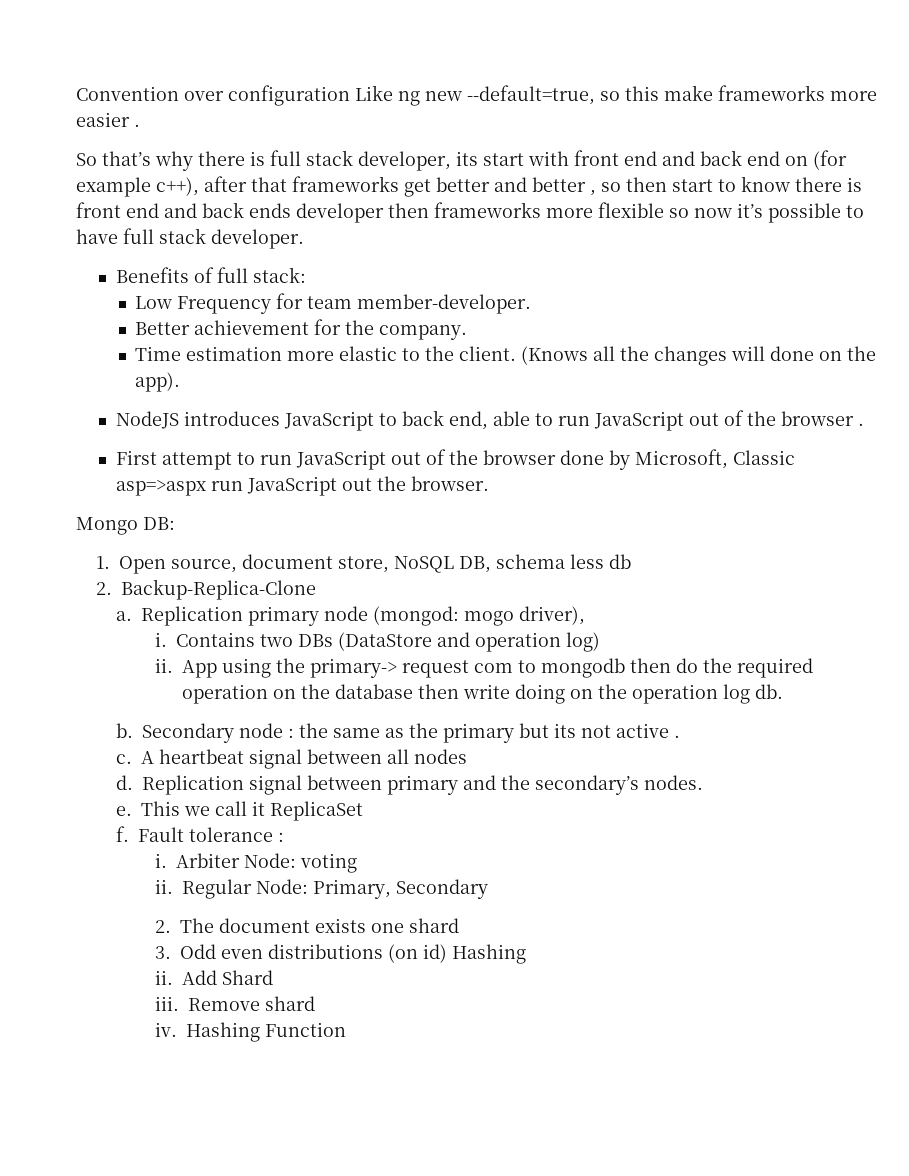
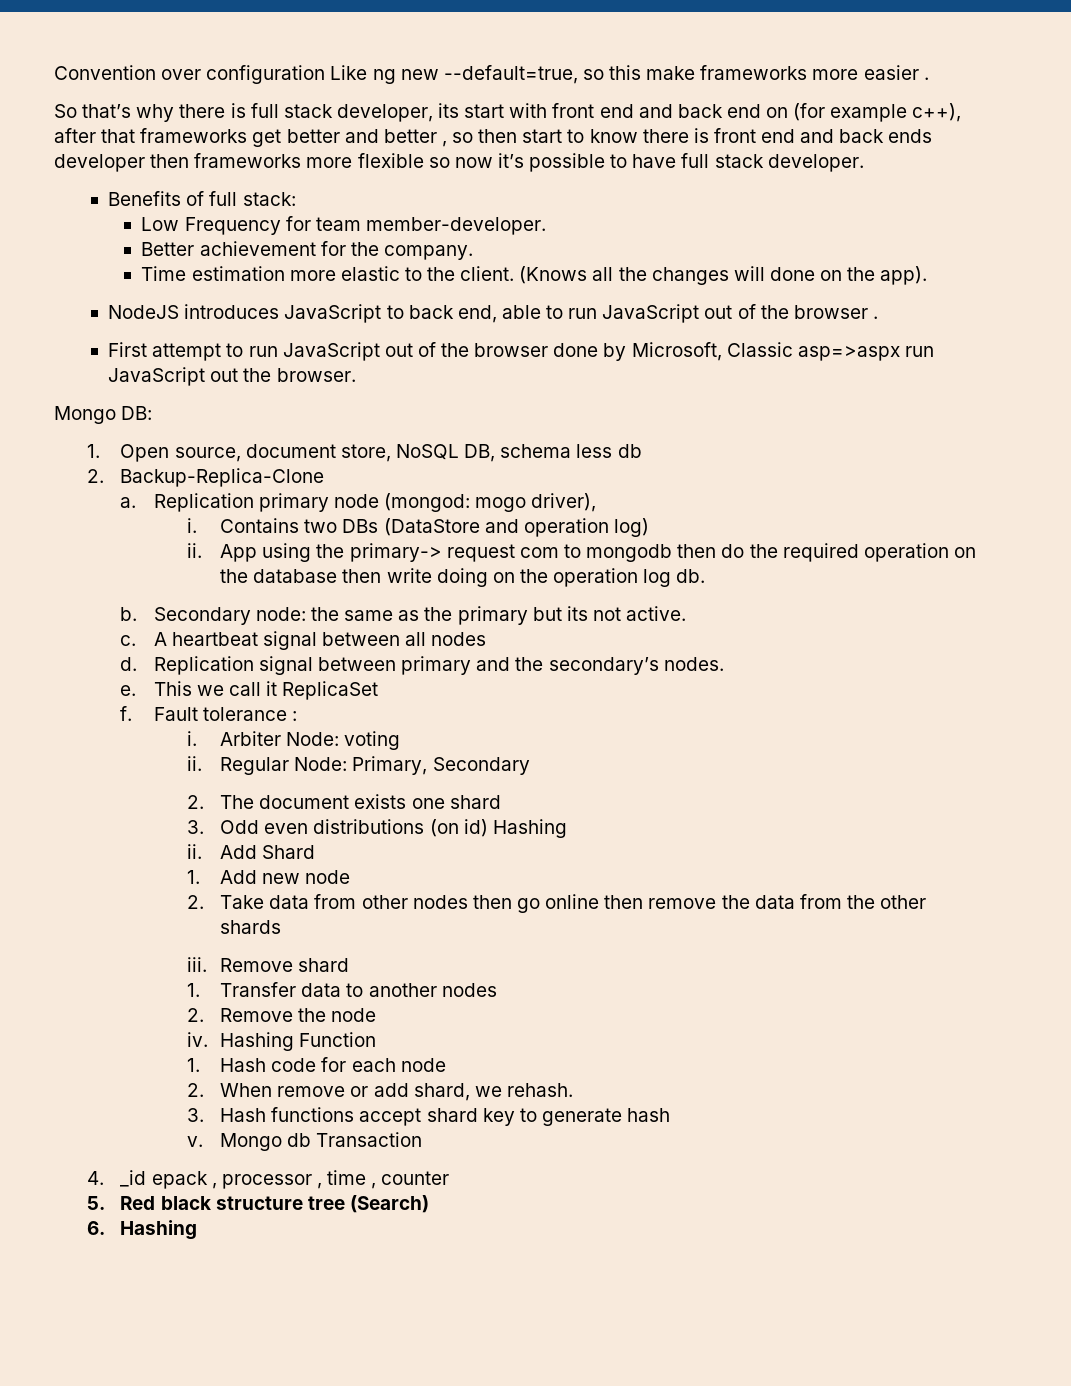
[238,723,294,738] node : -> [255,607,306,621] node:
[615,723,680,738] active . -> [626,606,687,621] active.
[155,996,316,1011] [155,1022,347,1042] iii. Remove shard // iv. Hashing Function -> [186,870,351,884] [186,894,927,913] [220,920,282,934] [186,957,350,972] [186,982,497,997] [186,1008,377,1022] [186,1032,377,1051] [186,1057,446,1072] [186,1083,573,1101] [186,1107,671,1126] [186,1132,423,1151] [87,1170,450,1189] [87,1195,430,1213] [87,1220,198,1240] 1. Add new node // 2. Take data from other nodes then go online then remove the data from the other shards // iii. Remove shard // 1. Transfer data to another nodes // 2. Remove the node // iv. Hashing Function // 1. Hash code for each node // 2. When remove or add shard, we rehash. // 3. Hash functions accept shard key to generate hash // v. Mongo db Transaction // 4. _id epack , processor , time , counter // 5. Red black structure tree (Search) // 6. Hashing

